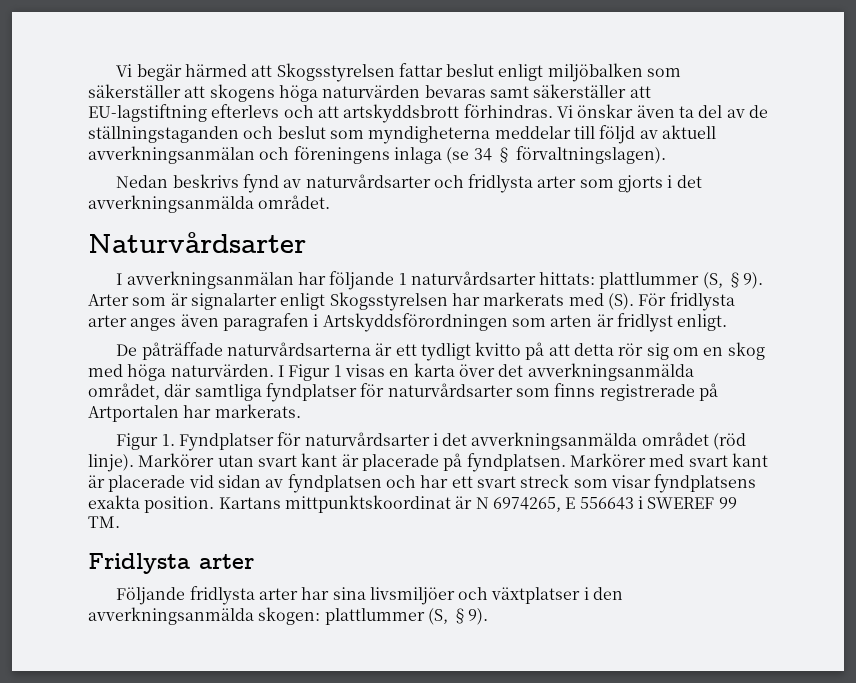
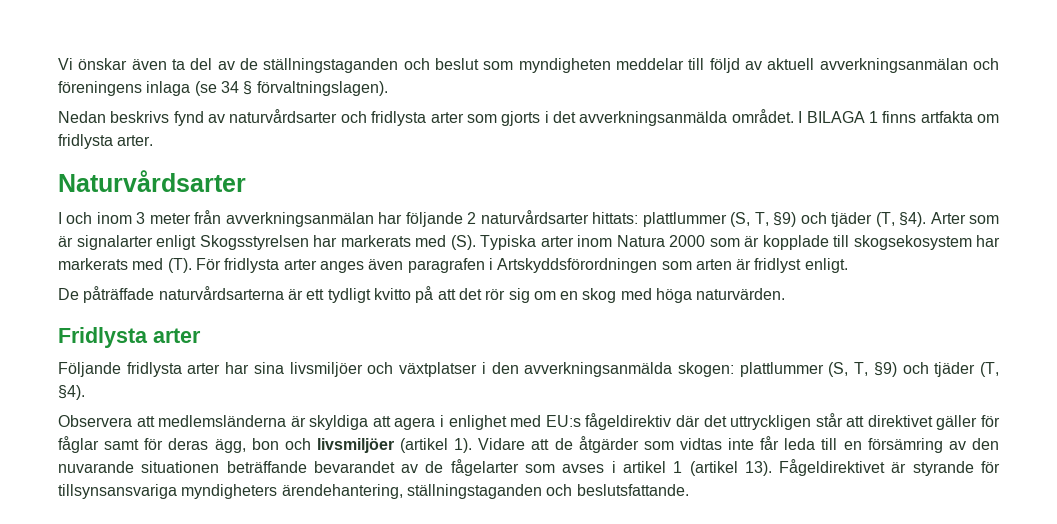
[116,63,682,82] [88,84,651,102] [88,104,573,123] Vi begär härmed att Skogsstyrelsen fattar beslut enligt miljöbalken som säkerställer att skogens höga naturvärden bevaras samt säkerställer att EU-lagstiftning efterlevs och att artskyddsbrott förhindras. Vi -> [58,58,73,70] Vi
[368,126,491,144] myndigheterna -> [518,58,611,73] myndigheten
[88,232,306,253] [116,273,123,285] // Naturvårdsarter // I -> [798,111,999,123] [58,134,154,149] [58,170,246,192] [58,210,222,224] I BILAGA 1 finns artfakta om fridlysta arter. // Naturvårdsarter // I och inom 3 meter från
[398,273,407,285] 1 -> [467,212,477,224] 2
[727,272,764,289] §9). -> [754,212,927,227] T, §9) och tjäder (T, §4).
(634, 301) none -> [480,235,1000,250] [58,258,192,273] Typiska arter inom Natura 2000 som är kopplade till skogsekosystem har markerats med (T).
[574,343,615,356] detta -> [458,288,482,300] det
[277,363,694,381] [88,383,718,402] [88,404,301,422] [116,432,747,451] [88,453,768,472] [88,474,757,493] [88,495,737,513] [88,516,120,528] I Figur 1 visas en karta över det avverkningsanmälda området, där samtliga fyndplatser för naturvårdsarter som finns registrerade på Artportalen har markerats. // Figur 1. Fyndplatser för naturvårdsarter i det avverkningsanmälda området (röd linje). Markörer utan svart kant är placerade på fyndplatsen. Markörer med svart kant är placerade vid sidan av fyndplatsen och har ett svart streck som visar fyndplatsens exakta position. Kartans mittpunktskoordinat är N 6974265, E 556643 i SWEREF 99 TM. -> (786, 294) none
[452,608,489,625] §9). -> [854,362,999,377] [58,385,85,400] [58,413,1000,430] [58,436,1000,453] [58,459,1000,476] [58,484,689,499] T, §9) och tjäder (T, §4). // Observera att medlemsländerna är skyldiga att agera i enlighet med EU:s fågeldirektiv där det uttryckligen står att direktivet gäller för fåglar samt för deras ägg, bon och livsmiljöer (artikel 1). Vidare att de åtgärder som vidtas inte får leda till en försämring av den nuvarande situationen beträffande bevarandet av de fågelarter som avses i artikel 1 (artikel 13). Fågeldirektivet är styrande för tillsynsansvariga myndigheters ärendehantering, ställningstaganden och beslutsfattande.

